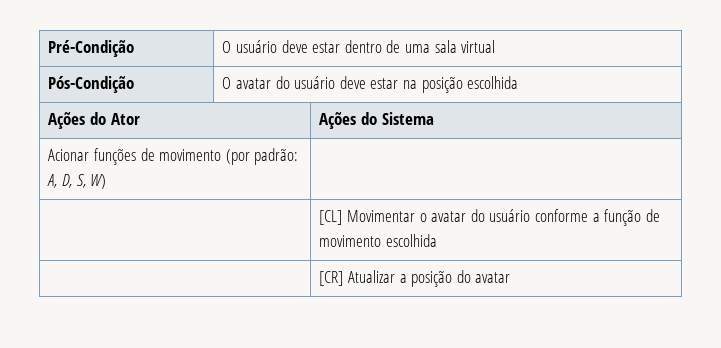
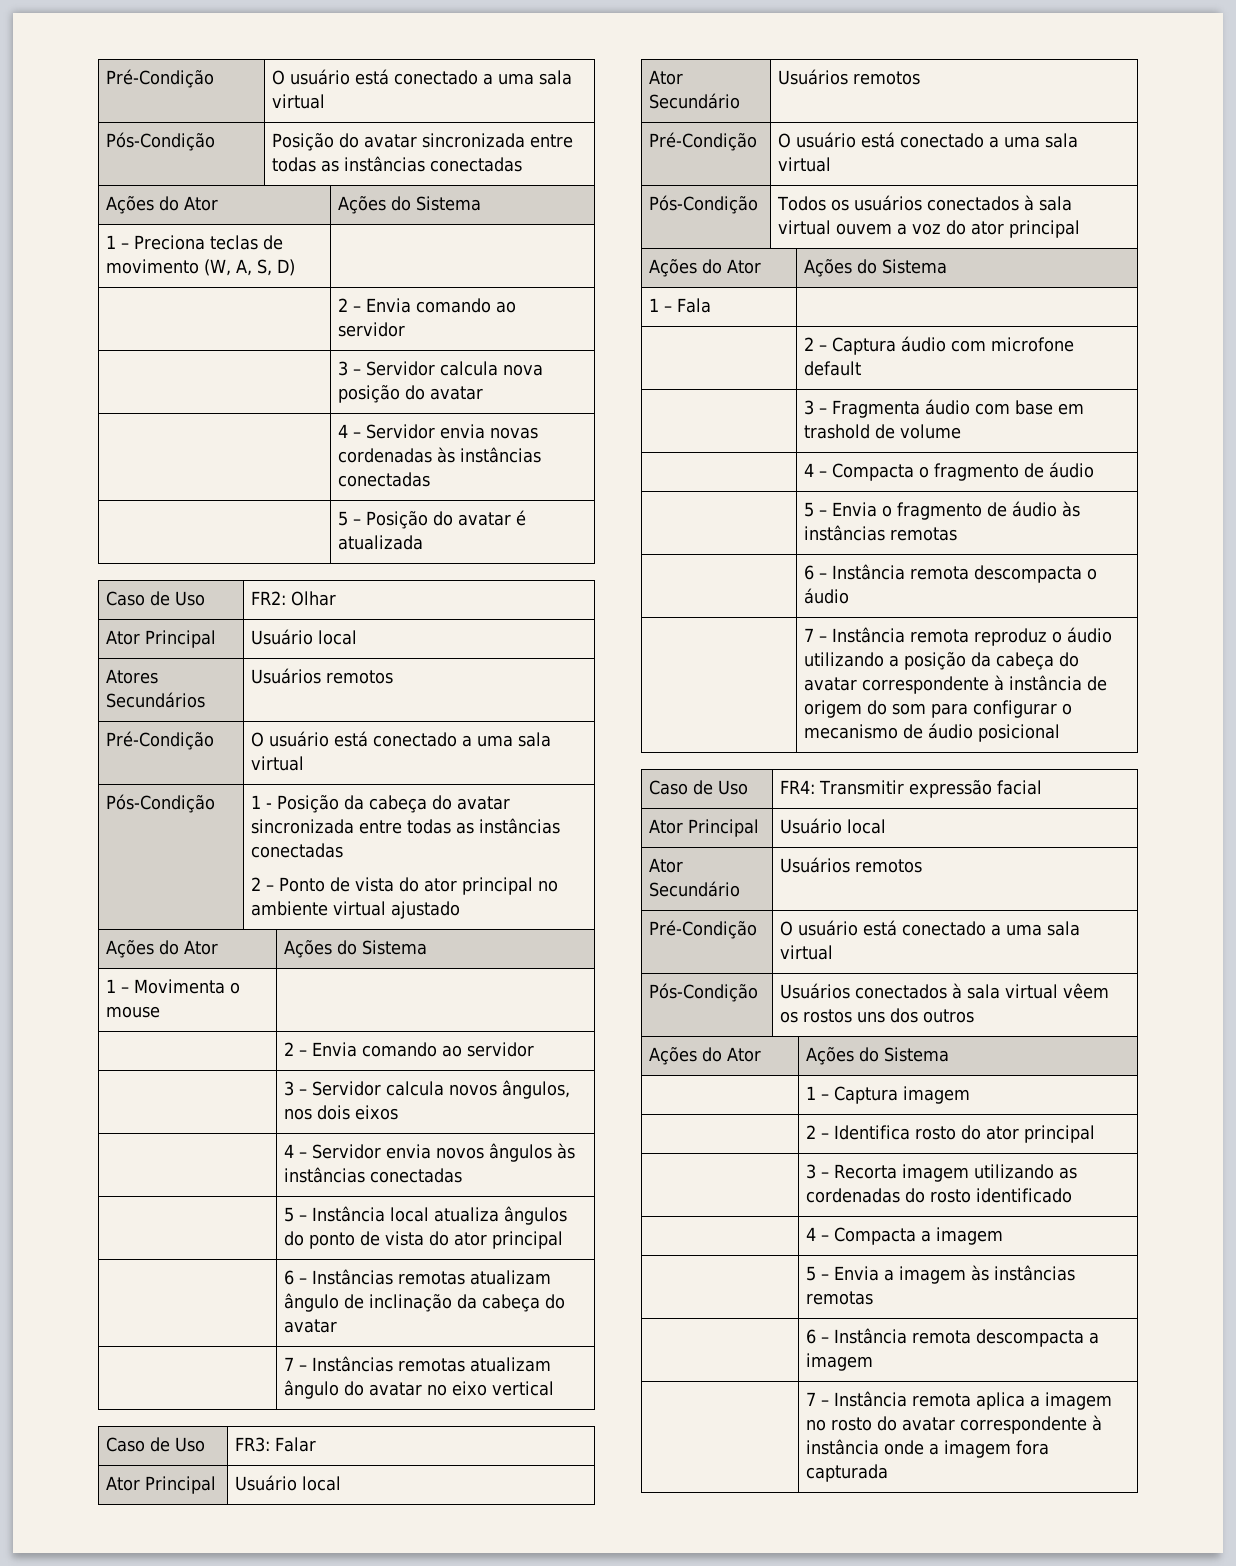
[48,40,135,57] [222,40,496,53] [48,76,135,93] [222,76,519,93] [48,112,140,129] [319,112,434,129] [48,148,299,165] [47,174,107,189] [319,209,660,226] [319,234,438,247] [319,270,511,287] Pré-Condição | O usuário deve estar dentro de uma sala virtual // Pós-Condição | O avatar do usuário deve estar na posição escolhida // Ações do Ator | Ações do Sistema // Acionar funções de movimento (por padrão: A, D, S, W) | // | [CL] Movimentar o avatar do usuário conforme a função de movimento escolhida // | [CR] Atualizar a posição do avatar -> [106,69,215,88] [272,69,573,85] [272,94,326,109] [106,132,216,151] [272,133,574,151] [272,156,523,172] [106,196,219,214] [338,196,482,214] [106,235,284,250] [106,259,296,276] [338,298,517,313] [338,322,406,337] [338,361,544,376] [338,385,484,403] [338,424,539,439] [338,447,542,463] [338,472,431,487] [338,510,527,529] [338,535,424,550] [106,591,206,606] [251,591,337,606] [106,630,217,648] [251,629,358,645] [106,669,159,684] [106,692,206,708] [251,668,394,684] [106,731,215,750] [251,731,552,747] [251,756,305,771] [106,794,216,813] [251,795,511,813] [251,818,561,834] [251,843,344,858] [251,877,559,895] [251,901,461,919] [106,940,219,958] [284,940,428,958] [106,979,241,994] [106,1006,161,1018] [284,1042,535,1057] [284,1080,571,1099] [284,1105,399,1120] [284,1143,576,1162] [284,1167,463,1183] [284,1206,568,1225] [284,1231,564,1249] [284,1269,552,1285] [284,1293,566,1312] [284,1319,338,1333] [284,1356,552,1372] [284,1380,555,1399] [106,1437,206,1452] [235,1437,317,1452] [106,1476,217,1494] [235,1475,342,1491] [649,70,684,85] [649,93,741,109] [778,69,921,85] [649,132,758,151] [778,132,1079,148] [778,157,832,172] [649,195,759,214] [777,195,1073,211] [778,220,1081,238] [649,259,762,277] [804,259,948,277] [649,298,712,313] [804,336,1075,355] [804,361,862,376] [804,399,1085,418] [804,424,962,439] [804,462,1095,481] [804,501,1081,520] [804,525,958,541] [804,564,1098,583] [804,588,850,604] [804,627,1113,646] [804,652,1080,670] [804,675,1108,694] [804,700,1073,718] [804,723,1061,742] [649,780,749,795] [780,780,1043,798] [649,819,760,837] [780,818,887,834] [649,858,684,873] [649,881,741,897] [780,857,923,873] [649,920,758,939] [780,920,1081,936] [780,945,834,960] [649,983,759,1002] [780,983,1110,999] [780,1008,975,1023] [649,1047,762,1065] [806,1047,950,1065] [806,1086,971,1104] [806,1125,1096,1143] [806,1164,1078,1182] [806,1188,1073,1203] [806,1227,1004,1245] [806,1265,1076,1284] [806,1291,874,1305] [806,1328,1100,1347] [806,1353,874,1371] [806,1391,1113,1410] [806,1415,1103,1434] [806,1439,1050,1458] [806,1464,889,1482] Pré-Condição | O usuário está conectado a uma sala virtual // Pós-Condição | Posição do avatar sincronizada entre todas as instâncias conectadas // Ações do Ator | Ações do Sistema // 1 – Preciona teclas de movimento (W, A, S, D) | // | 2 – Envia comando ao servidor // | 3 – Servidor calcula nova posição do avatar // | 4 – Servidor envia novas cordenadas às instâncias conectadas // | 5 – Posição do avatar é atualizada // Caso de Uso | FR2: Olhar // Ator Principal | Usuário local // Atores Secundários | Usuários remotos // Pré-Condição | O usuário está conectado a uma sala virtual // Pós-Condição | 1 - Posição da cabeça do avatar sincronizada entre todas as instâncias conectadas // 2 – Ponto de vista do ator principal no ambiente virtual ajustado // Ações do Ator | Ações do Sistema // 1 – Movimenta o mouse | // | 2 – Envia comando ao servidor // | 3 – Servidor calcula novos ângulos, nos dois eixos // | 4 – Servidor envia novos ângulos às instâncias conectadas // | 5 – Instância local atualiza ângulos do ponto de vista do ator principal // | 6 – Instâncias remotas atualizam ângulo de inclinação da cabeça do avatar // | 7 – Instâncias remotas atualizam ângulo do avatar no eixo vertical // Caso de Uso | FR3: Falar // Ator Principal | Usuário local // Ator Secundário | Usuários remotos // Pré-Condição | O usuário está conectado a uma sala virtual // Pós-Condição | Todos os usuários conectados à sala virtual ouvem a voz do ator principal // Ações do Ator | Ações do Sistema // 1 – Fala | // | 2 – Captura áudio com microfone default // | 3 – Fragmenta áudio com base em trashold de volume // | 4 – Compacta o fragmento de áudio // | 5 – Envia o fragmento de áudio às instâncias remotas // | 6 – Instância remota descompacta o áudio // | 7 – Instância remota reproduz o áudio utilizando a posição da cabeça do avatar correspondente à instância de origem do som para configurar o mecanismo de áudio posicional // Caso de Uso | FR4: Transmitir expressão facial // Ator Principal | Usuário local // Ator Secundário | Usuários remotos // Pré-Condição | O usuário está conectado a uma sala virtual // Pós-Condição | Usuários conectados à sala virtual vêem os rostos uns dos outros // Ações do Ator | Ações do Sistema // | 1 – Captura imagem // | 2 – Identifica rosto do ator principal // | 3 – Recorta imagem utilizando as cordenadas do rosto identificado // | 4 – Compacta a imagem // | 5 – Envia a imagem às instâncias remotas // | 6 – Instância remota descompacta a imagem // | 7 – Instância remota aplica a imagem no rosto do avatar correspondente à instância onde a imagem fora capturada

